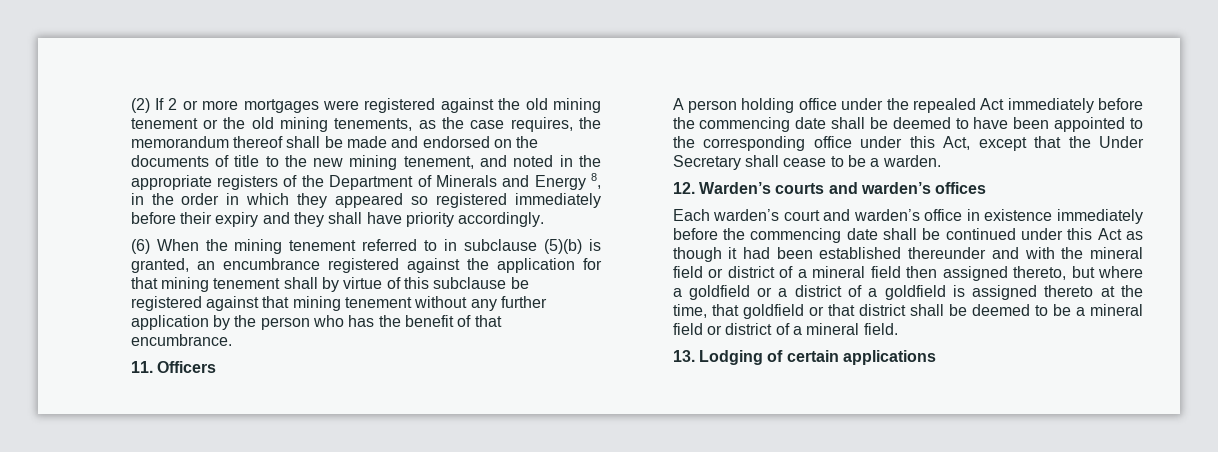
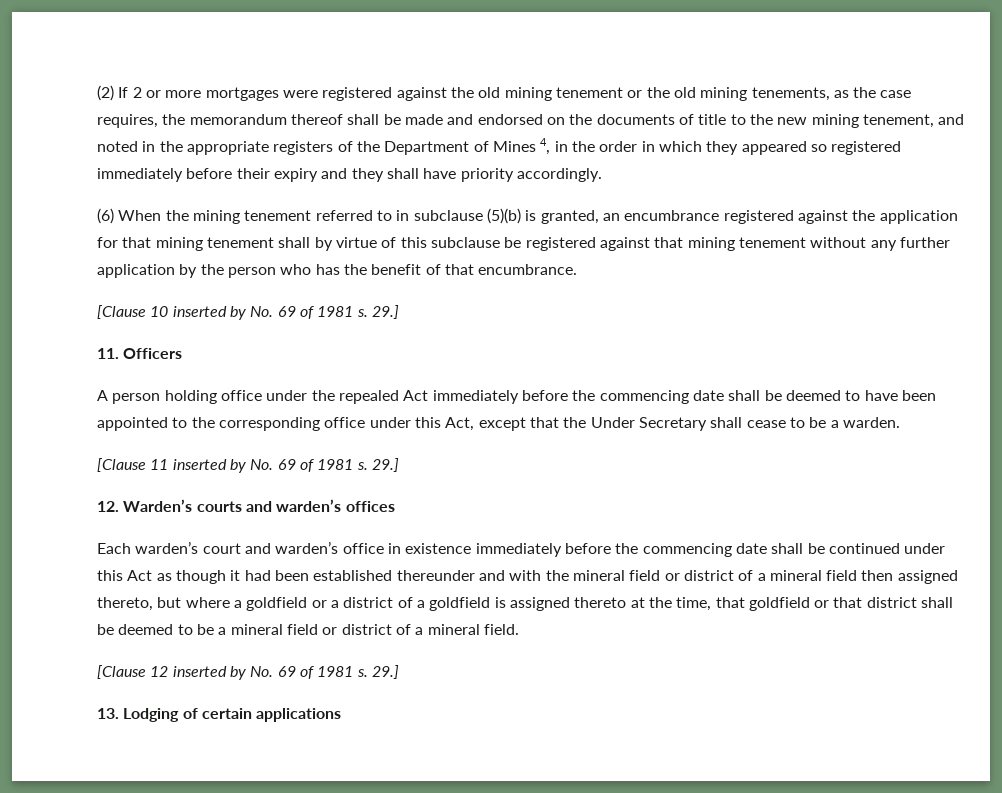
[435,173,601,190] Minerals and Energy 8, -> [492,138,551,155] Mines 4,
(232, 340) none -> [97,305,399,320] // [Clause 10 inserted by No. 69 of 1981 s. 29.]
(941, 161) none -> [97,458,399,473] // [Clause 11 inserted by No. 69 of 1981 s. 29.]
(898, 329) none -> [97,665,399,680] // [Clause 12 inserted by No. 69 of 1981 s. 29.]

